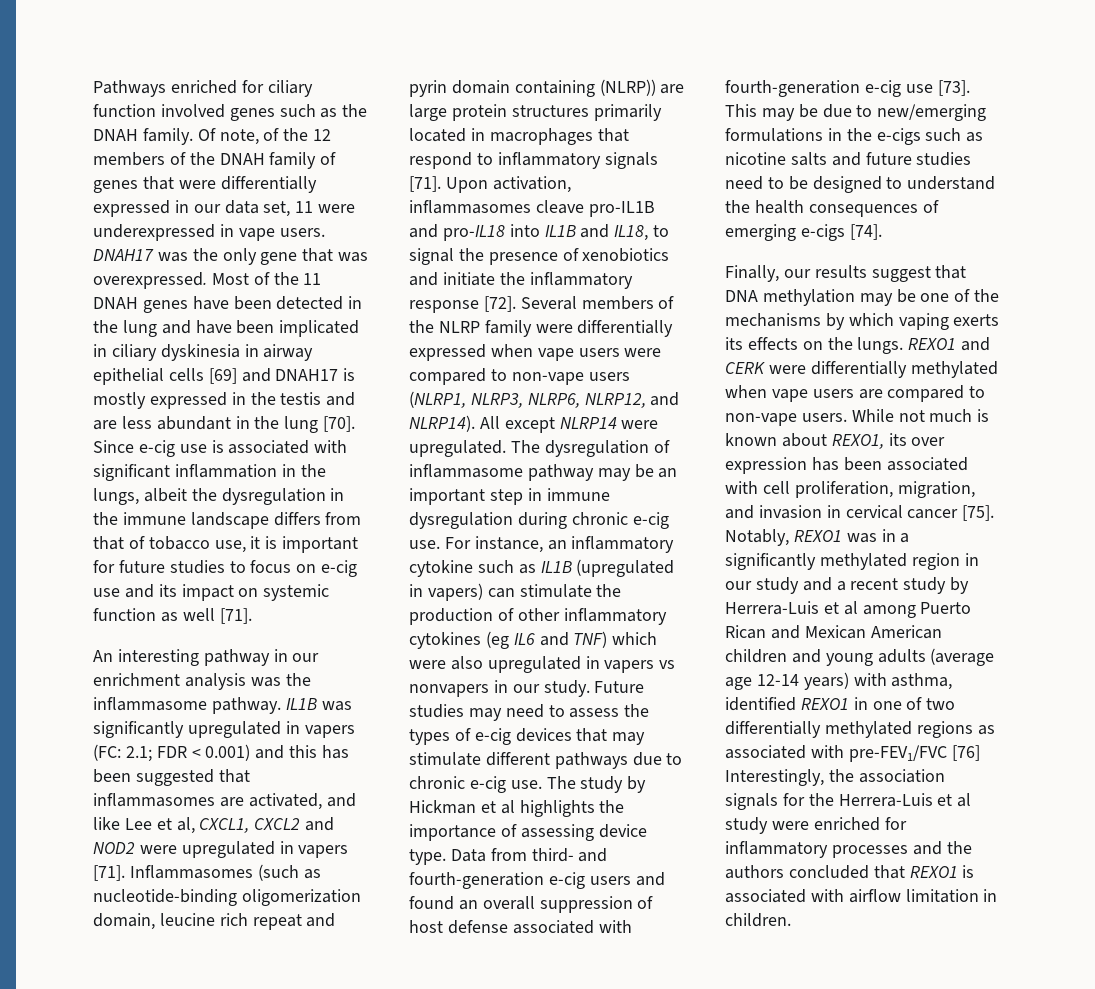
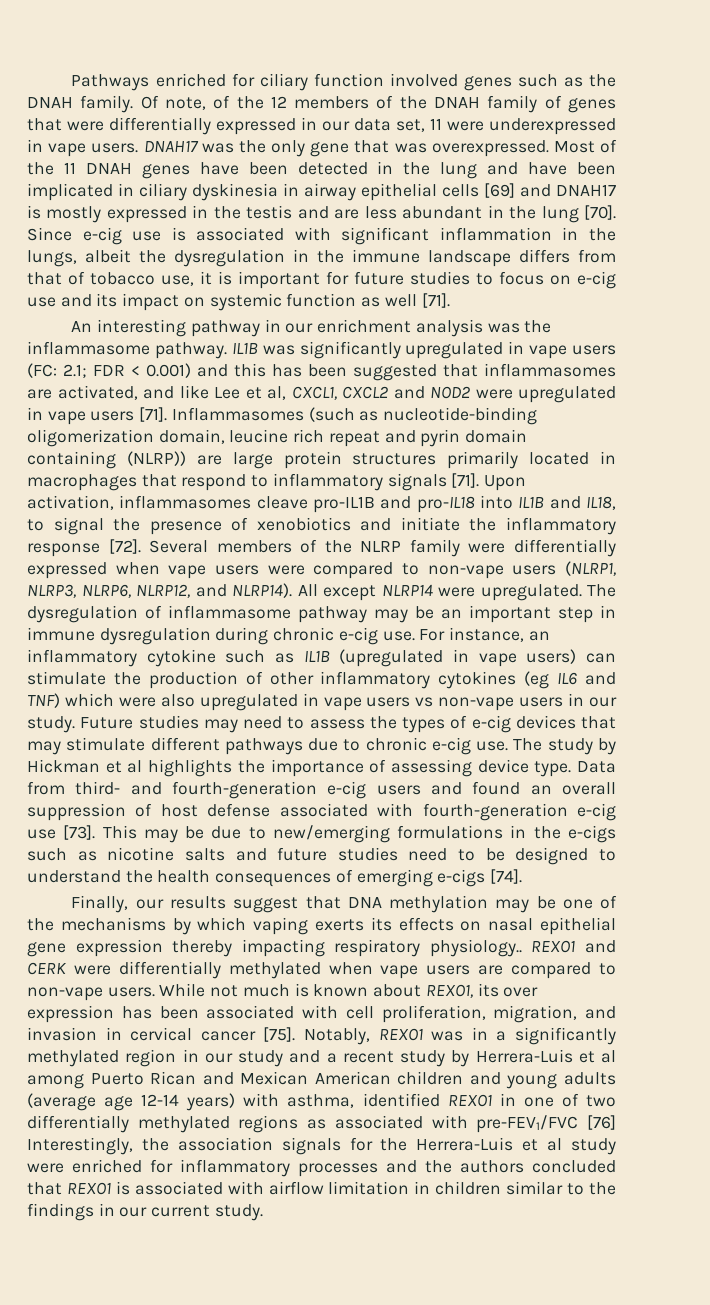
[304,725,355,738] vapers -> [529,345,616,359] vape users
[298,845,349,858] vapers -> [47,411,135,425] vape users
[427,583,483,601] vapers) -> [478,649,577,667] vape users)
[604,660,676,673] [409,684,489,697] vapers vs nonvapers -> [323,697,564,711] vape users vs non-vape users
[827,337,904,354] the lungs. -> [488,917,617,935] [27,939,522,957] nasal epithelial gene expression thereby impacting respiratory physiology..
[725,913,791,927] children. -> [435,1181,616,1195] [27,1203,263,1221] children similar to the findings in our current study.

